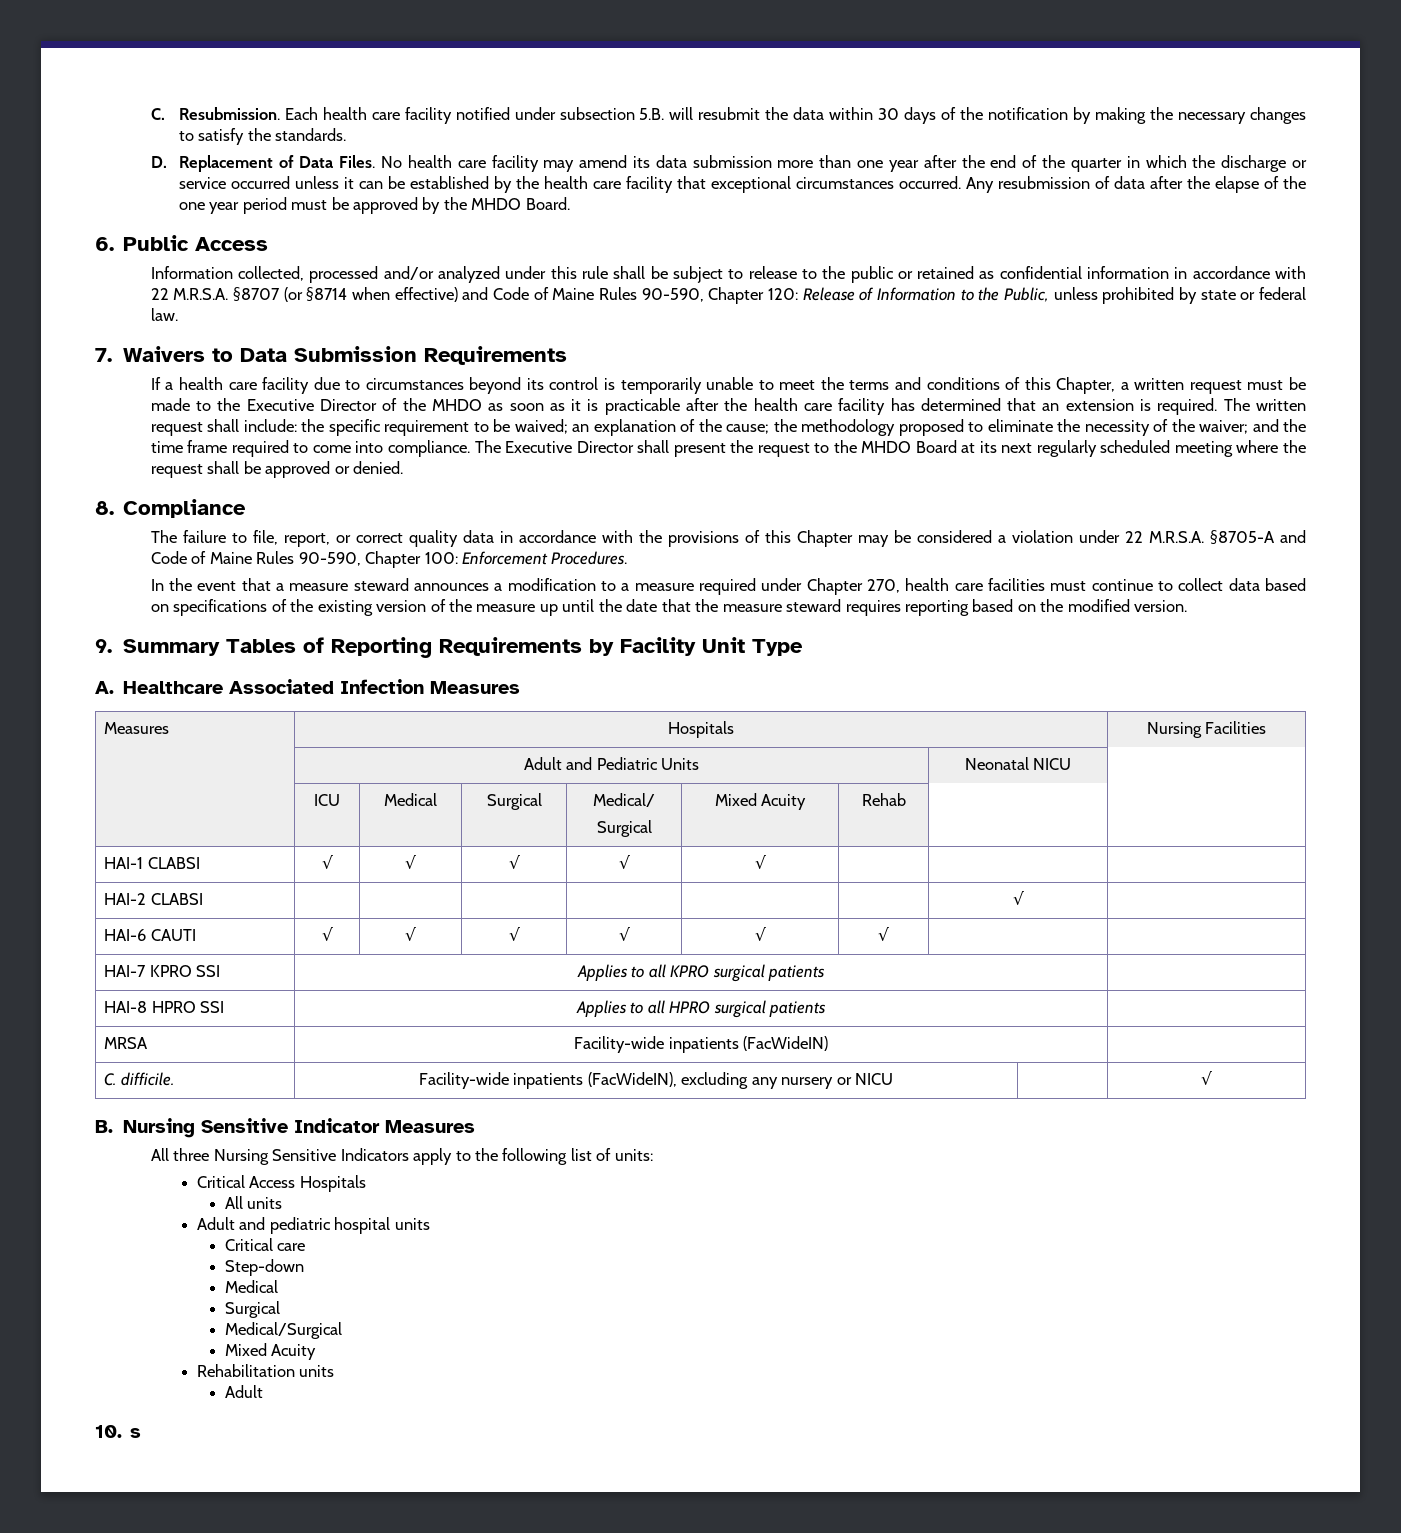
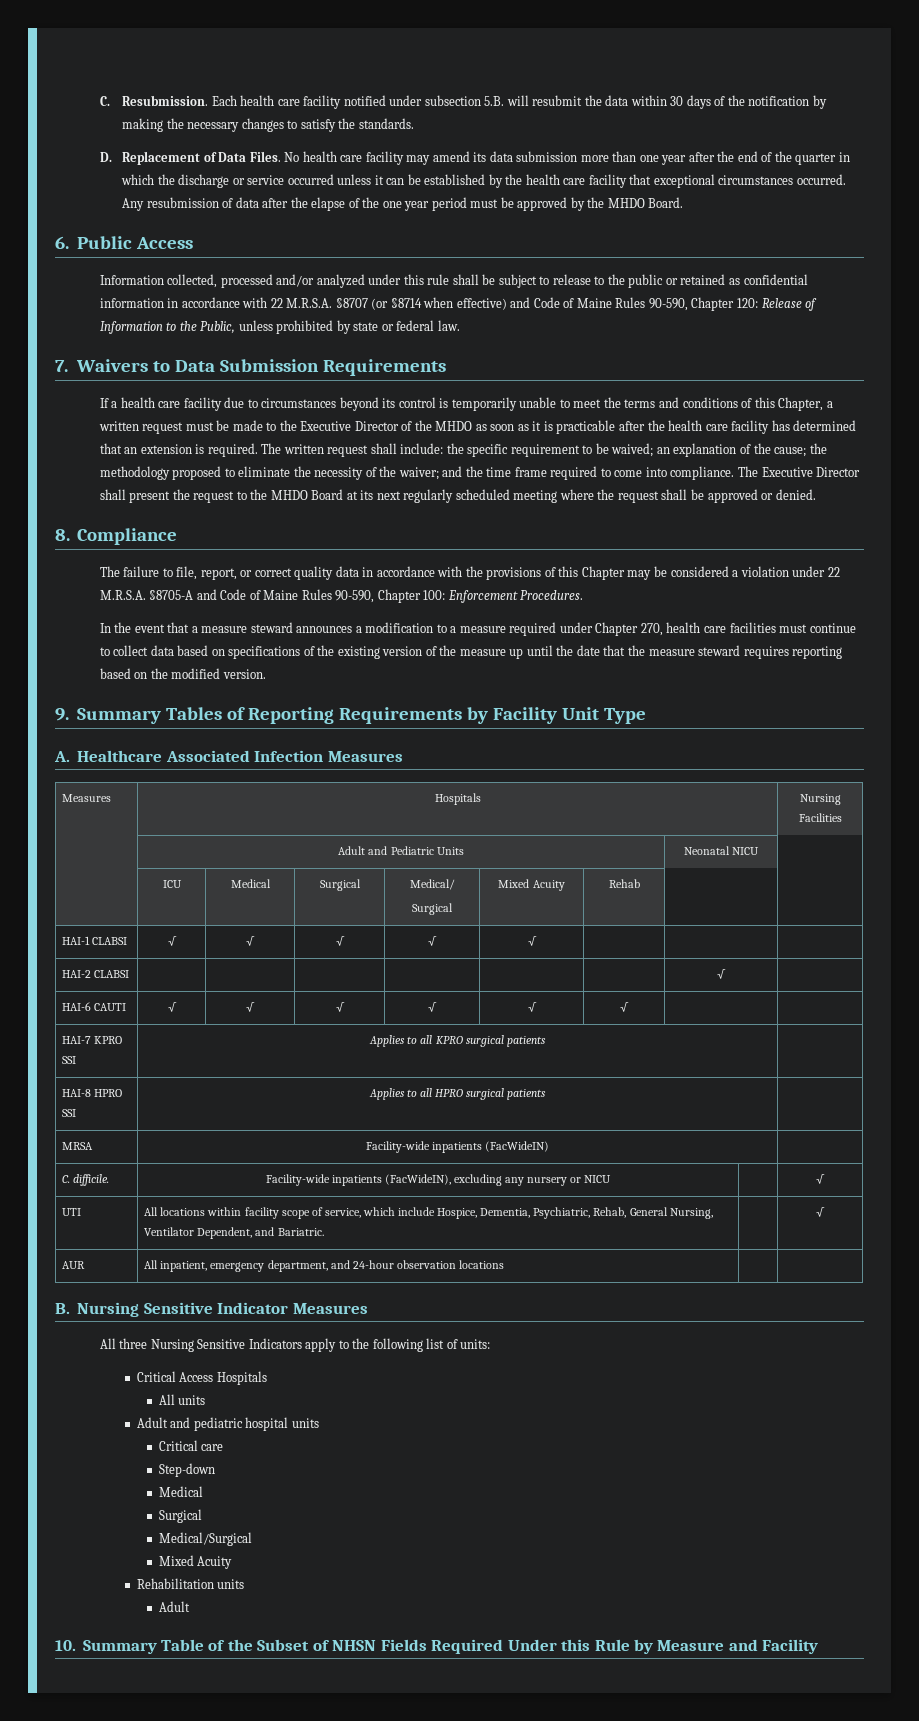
(1212, 1078) none -> [62,1208,82,1216] [144,1207,713,1219] [144,1227,324,1239] [816,1207,825,1217] [62,1261,86,1269] [144,1260,504,1272] // UTI | All locations within facility scope of service, which include Hospice, Dementia, Psychiatric, Rehab, General Nursing, Ventilator Dependent, and Bariatric. | | √ // AUR | All inpatient, emergency department, and 24-hour observation locations | |
[130,1428,142,1438] s -> [82,1639,819,1654] Summary Table of the Subset of NHSN Fields Required Under this Rule by Measure and Facility

